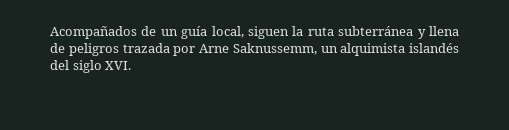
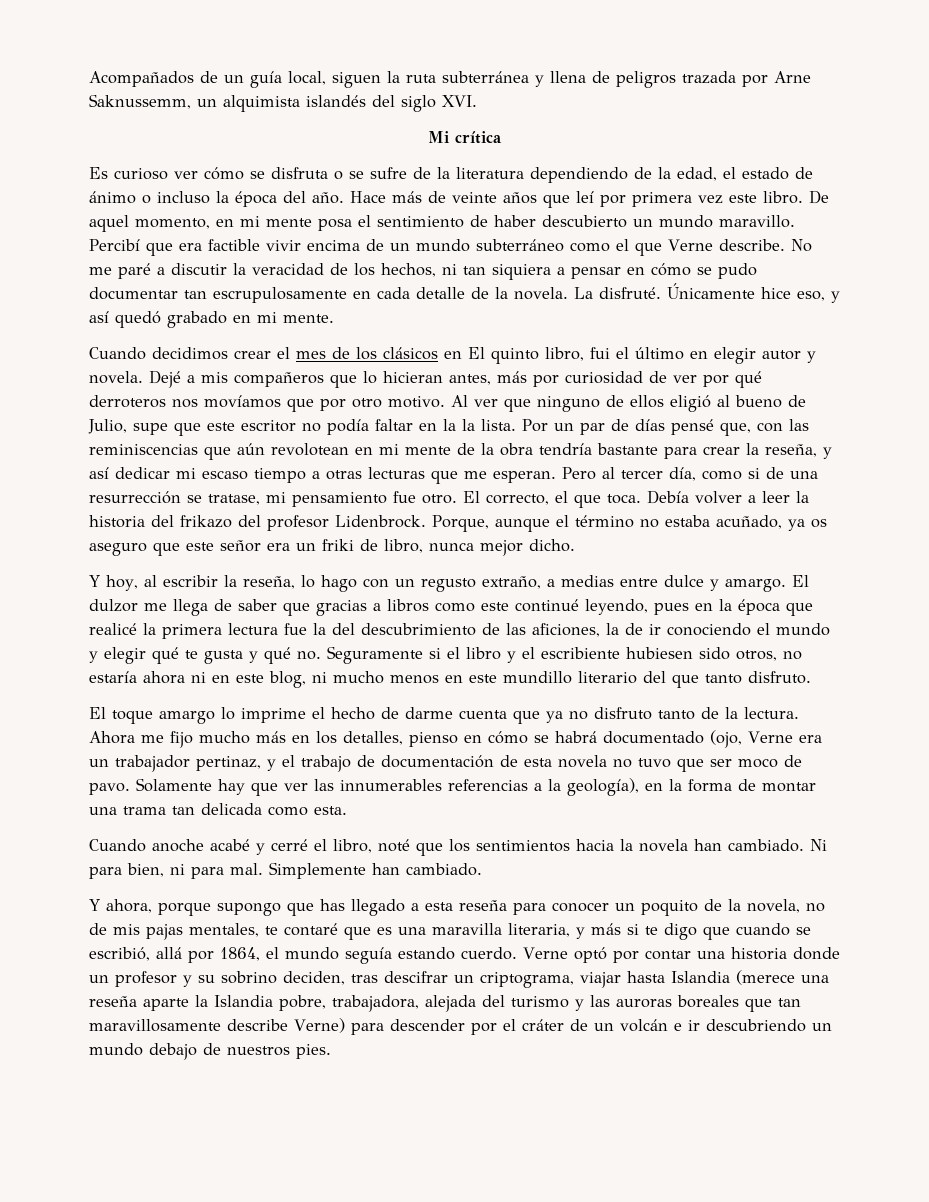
(132, 65) none -> [427,131,502,144] [89,167,813,183] [89,190,829,208] [89,215,795,232] [89,239,812,256] [89,263,757,280] [89,283,840,303] [89,311,334,328] [89,347,816,364] [89,370,762,388] [89,395,806,412] [88,419,809,436] [89,443,832,460] [89,467,818,484] [89,490,809,508] [89,515,827,532] [89,539,575,556] [89,575,809,592] [89,599,813,616] [89,623,830,639] [89,646,802,664] [89,671,811,688] [89,707,799,724] [89,730,822,748] [89,755,802,772] [89,778,816,796] [89,803,347,816] [89,839,827,856] [89,862,482,879] [89,899,825,916] [89,923,811,940] [89,947,840,964] [89,970,829,988] [89,995,801,1012] [89,1018,832,1035] [89,1043,331,1060] // Mi crítica // Es curioso ver cómo se disfruta o se sufre de la literatura dependiendo de la edad, el estado de ánimo o incluso la época del año. Hace más de veinte años que leí por primera vez este libro. De aquel momento, en mi mente posa el sentimiento de haber descubierto un mundo maravillo. Percibí que era factible vivir encima de un mundo subterráneo como el que Verne describe. No me paré a discutir la veracidad de los hechos, ni tan siquiera a pensar en cómo se pudo documentar tan escrupulosamente en cada detalle de la novela. La disfruté. Únicamente hice eso, y así quedó grabado en mi mente. // Cuando decidimos crear el mes de los clásicos en El quinto libro, fui el último en elegir autor y novela. Dejé a mis compañeros que lo hicieran antes, más por curiosidad de ver por qué derroteros nos movíamos que por otro motivo. Al ver que ninguno de ellos eligió al bueno de Julio, supe que este escritor no podía faltar en la la lista. Por un par de días pensé que, con las reminiscencias que aún revolotean en mi mente de la obra tendría bastante para crear la reseña, y así dedicar mi escaso tiempo a otras lecturas que me esperan. Pero al tercer día, como si de una resurrección se tratase, mi pensamiento fue otro. El correcto, el que toca. Debía volver a leer la historia del frikazo del profesor Lidenbrock. Porque, aunque el término no estaba acuñado, ya os aseguro que este señor era un friki de libro, nunca mejor dicho. // Y hoy, al escribir la reseña, lo hago con un regusto extraño, a medias entre dulce y amargo. El dulzor me llega de saber que gracias a libros como este continué leyendo, pues en la época que realicé la primera lectura fue la del descubrimiento de las aficiones, la de ir conociendo el mundo y elegir qué te gusta y qué no. Seguramente si el libro y el escribiente hubiesen sido otros, no estaría ahora ni en este blog, ni mucho menos en este mundillo literario del que tanto disfruto. // El toque amargo lo imprime el hecho de darme cuenta que ya no disfruto tanto de la lectura. Ahora me fijo mucho más en los detalles, pienso en cómo se habrá documentado (ojo, Verne era un trabajador pertinaz, y el trabajo de documentación de esta novela no tuvo que ser moco de pavo. Solamente hay que ver las innumerables referencias a la geología), en la forma de montar una trama tan delicada como esta. // Cuando anoche acabé y cerré el libro, noté que los sentimientos hacia la novela han cambiado. Ni para bien, ni para mal. Simplemente han cambiado. // Y ahora, porque supongo que has llegado a esta reseña para conocer un poquito de la novela, no de mis pajas mentales, te contaré que es una maravilla literaria, y más si te digo que cuando se escribió, allá por 1864, el mundo seguía estando cuerdo. Verne optó por contar una historia donde un profesor y su sobrino deciden, tras descifrar un criptograma, viajar hasta Islandia (merece una reseña aparte la Islandia pobre, trabajadora, alejada del turismo y las auroras boreales que tan maravillosamente describe Verne) para descender por el cráter de un volcán e ir descubriendo un mundo debajo de nuestros pies.

